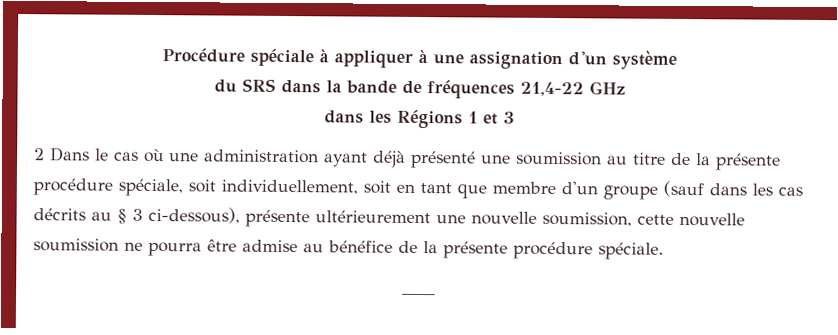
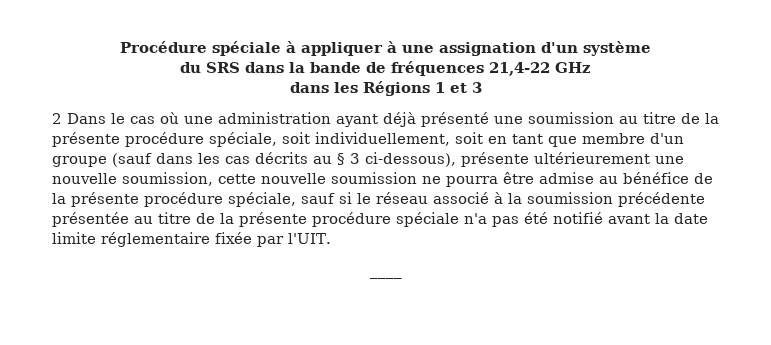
[598,242,664,260] spéciale. -> [228,192,705,207] [52,212,708,227] [52,232,331,247] spéciale, sauf si le réseau associé à la soumission précédente présentée au titre de la présente procédure spéciale n'a pas été notifié avant la date limite réglementaire fixée par l'UIT.

